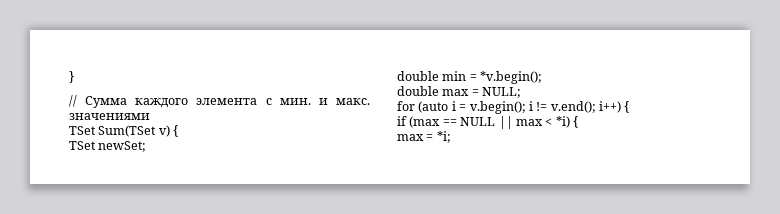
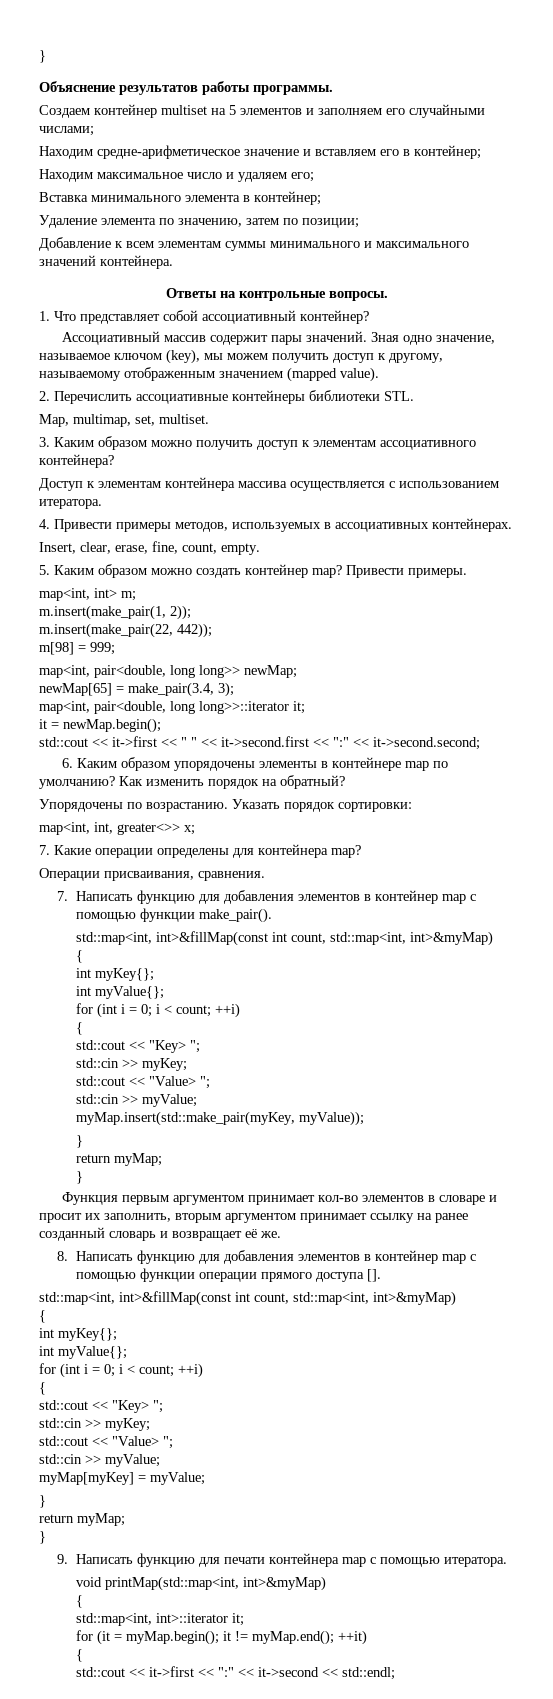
[69,71,74,83] [69,95,370,108] [69,113,150,120] [69,125,179,137] [69,141,147,152] [397,71,543,84] [397,86,522,98] [397,101,630,114] [397,116,578,129] [397,131,451,143] } // // Сумма каждого элемента с мин. и макс. значениями // TSet Sum(TSet v) { // TSet newSet; // double min = *v.begin(); // double max = NULL; // for (auto i = v.begin(); i != v.end(); i++) { // if (max == NULL || max < *i) { // max = *i; -> [39,50,46,63] [39,81,333,95] [39,104,485,118] [39,126,94,136] [39,145,481,159] [39,169,314,182] [39,191,321,205] [39,215,359,228] [39,237,469,251] [39,255,173,269] [165,288,388,301] [39,310,369,324] [61,331,495,345] [39,349,443,364] [39,367,379,382] [39,390,414,404] [39,414,209,427] [39,436,476,450] [39,454,114,468] [39,477,499,491] [39,499,102,509] [39,518,512,532] [39,541,260,555] [39,564,467,578] [39,588,136,601] [39,605,191,620] [39,623,212,638] [39,642,115,655] [39,665,297,678] [39,682,234,697] [39,701,305,714] [39,718,161,733] [39,736,480,750] [61,757,448,771] [39,775,345,789] [39,799,412,812] [39,822,195,835] [39,844,361,858] [39,868,265,881] [57,890,476,904] [75,908,272,923] [75,931,493,946] [75,950,83,963] [75,968,154,981] [75,986,164,999] [75,1003,240,1018] [75,1022,83,1035] [75,1040,200,1053] [75,1058,187,1071] [75,1076,210,1089] [75,1094,197,1107] [75,1111,364,1126] [75,1135,83,1148] [75,1153,162,1166] [75,1171,83,1184] [61,1192,497,1205] [39,1213,468,1223] [39,1227,281,1241] [57,1250,476,1264] [75,1268,381,1282] [39,1291,456,1306] [39,1310,46,1323] [39,1328,117,1341] [39,1346,127,1359] [39,1363,203,1378] [39,1382,46,1395] [39,1400,163,1413] [39,1418,150,1431] [39,1436,173,1449] [39,1454,160,1467] [39,1472,205,1485] [39,1495,46,1508] [39,1513,125,1526] [39,1531,46,1544] [57,1553,507,1567] [75,1576,326,1591] [75,1595,83,1608] [75,1613,244,1626] [75,1630,367,1645] [75,1649,83,1662] [75,1666,395,1680] } // Объяснение результатов работы программы. // Создаем контейнер multiset на 5 элементов и заполняем его случайными числами; // Находим средне-арифметическое значение и вставляем его в контейнер; // Находим максимальное число и удаляем его; // Вставка минимального элемента в контейнер; // Удаление элемента по значению, затем по позиции; // Добавление к всем элементам суммы минимального и максимального значений контейнера. // Ответы на контрольные вопросы. // 1. Что представляет собой ассоциативный контейнер? // Ассоциативный массив содержит пары значений. Зная одно значение, называемое ключом (key), мы можем получить доступ к другому, называемому отображенным значением (mapped value). // 2. Перечислить ассоциативные контейнеры библиотеки STL. // Map, multimap, set, multiset. // 3. Каким образом можно получить доступ к элементам ассоциативного контейнера? // Доступ к элементам контейнера массива осуществляется с использованием итератора. // 4. Привести примеры методов, используемых в ассоциативных контейнерах. // Insert, clear, erase, fine, count, empty. // 5. Каким образом можно создать контейнер map? Привести примеры. // map<int, int> m; // m.insert(make_pair(1, 2)); // m.insert(make_pair(22, 442)); // m[98] = 999; // map<int, pair<double, long long>> newMap; // newMap[65] = make_pair(3.4, 3); // map<int, pair<double, long long>>::iterator it; // it = newMap.begin(); // std::cout << it->first << " " << it->second.first << ":" << it->second.second; // 6. Каким образом упорядочены элементы в контейнере map по умолчанию? Как изменить порядок на обратный? // Упорядочены по возрастанию. Указать порядок сортировки: // map<int, int, greater<>> x; // 7. Какие операции определены для контейнера map? // Операции присваивания, сравнения. // 7. Написать функцию для добавления элементов в контейнер map с помощью функции make_pair(). // std::map<int, int>&fillMap(const int count, std::map<int, int>&myMap) // { // int myKey{}; // int myValue{}; // for (int i = 0; i < count; ++i) // { // std::cout << "Key> "; // std::cin >> myKey; // std::cout << "Value> "; // std::cin >> myValue; // myMap.insert(std::make_pair(myKey, myValue)); // } // return myMap; // } // Функция первым аргументом принимает кол-во элементов в словаре и просит их заполнить, вторым аргументом принимает ссылку на ранее созданный словарь и возвращает её же. // 8. Написать функцию для добавления элементов в контейнер map с помощью функции операции прямого доступа []. // std::map<int, int>&fillMap(const int count, std::map<int, int>&myMap) // { // int myKey{}; // int myValue{}; // for (int i = 0; i < count; ++i) // { // std::cout << "Key> "; // std::cin >> myKey; // std::cout << "Value> "; // std::cin >> myValue; // myMap[myKey] = myValue; // } // return myMap; // } // 9. Написать функцию для печати контейнера map с помощью итератора. // void printMap(std::map<int, int>&myMap) // { // std::map<int, int>::iterator it; // for (it = myMap.begin(); it != myMap.end(); ++it) // { // std::cout << it->first << ":" << it->second << std::endl;

